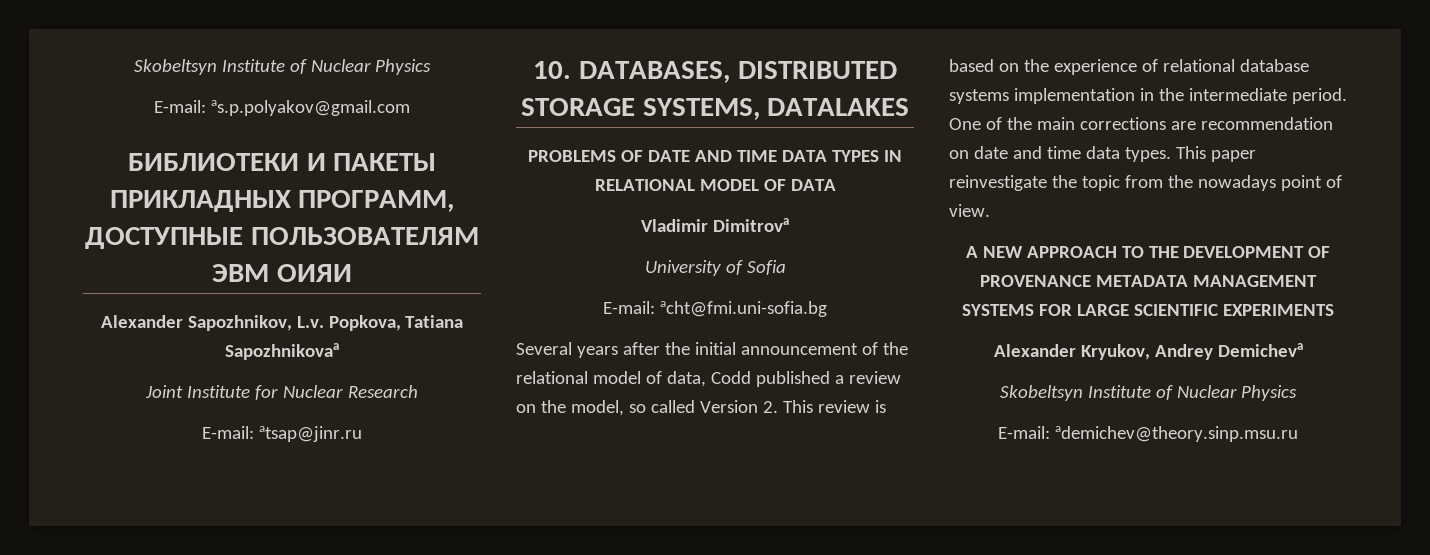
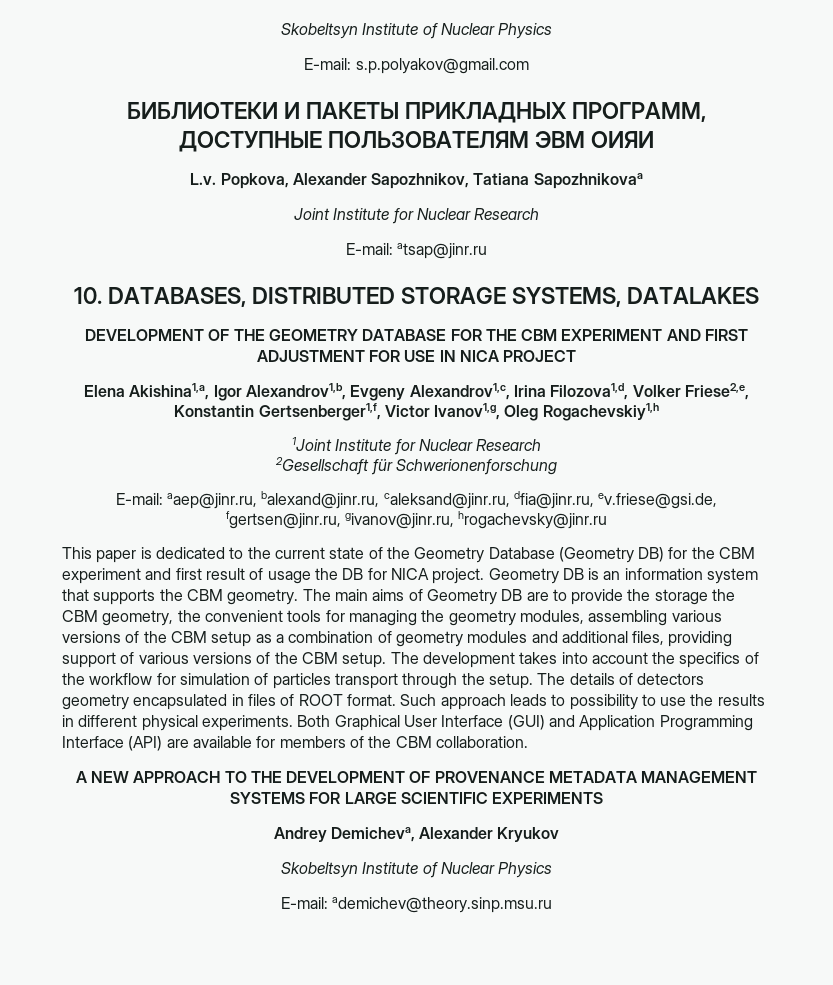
[133,59,432,75] [154,100,410,116] Skobeltsyn Institute of Nuclear Physics // E-mail: as.p.polyakov@gmail.com -> [280,23,553,39] [304,58,529,74] Skobeltsyn Institute of Nuclear Physics // E-mail: s.p.polyakov@gmail.com
[100,315,401,331] Alexander Sapozhnikov, L.v. Popkova, -> [190,173,470,189] L.v. Popkova, Alexander Sapozhnikov,
[528,150,902,162] [594,179,836,191] [641,218,789,232] [644,260,786,276] [603,301,827,317] [516,342,908,358] [516,371,901,387] [516,400,886,416] [949,59,1309,75] [949,88,1347,104] [949,117,1333,130] [949,146,1256,162] [949,175,1342,191] [949,204,990,217] PROBLEMS OF DATE AND TIME DATA TYPES IN RELATIONAL MODEL OF DATA // Vladimir Dimitrova // University of Sofia // E-mail: acht@fmi.uni-sofia.bg // Several years after the initial announcement of the relational model of data, Codd published a review on the model, so called Version 2. This review is based on the experience of relational database systems implementation in the intermediate period. One of the main corrections are recommendation on date and time data types. This paper reinvestigate the topic from the nowadays point of view. -> [84,329,749,341] [256,350,577,362] [84,383,749,401] [174,403,659,421] [291,437,542,455] [275,457,557,475] [115,491,718,509] [225,511,608,529] [62,547,756,563] [62,568,759,584] [62,589,736,605] [62,610,722,626] [62,631,733,647] [62,652,759,668] [62,673,705,689] [62,694,765,710] [62,715,753,731] [62,736,528,751] DEVELOPMENT OF THE GEOMETRY DATABASE FOR THE CBM EXPERIMENT AND FIRST ADJUSTMENT FOR USE IN NICA PROJECT // Elena Akishina1,a, Igor Alexandrov1,b, Evgeny Alexandrov1,c, Irina Filozova1,d, Volker Friese2,e, Konstantin Gertsenberger1,f, Victor Ivanov1,g, Oleg Rogachevskiy1,h // 1Joint Institute for Nuclear Research // 2Gesellschaft für Schwerionenforschung // E-mail: aaep@jinr.ru, balexand@jinr.ru, caleksand@jinr.ru, dfia@jinr.ru, ev.friese@gsi.de, fgertsen@jinr.ru, givanov@jinr.ru, hrogachevsky@jinr.ru // This paper is dedicated to the current state of the Geometry Database (Geometry DB) for the CBM experiment and first result of usage the DB for NICA project. Geometry DB is an information system that supports the CBM geometry. The main aims of Geometry DB are to provide the storage the CBM geometry, the convenient tools for managing the geometry modules, assembling various versions of the CBM setup as a combination of geometry modules and additional files, providing support of various versions of the CBM setup. The development takes into account the specifics of the workflow for simulation of particles transport through the setup. The details of detectors geometry encapsulated in files of ROOT format. Such approach leads to possibility to use the results in different physical experiments. Both Graphical User Interface (GUI) and Application Programming Interface (API) are available for members of the CBM collaboration.
[993,343,1303,360] Alexander Kryukov, Andrey Demicheva -> [273,827,560,842] Andrey Demicheva, Alexander Kryukov

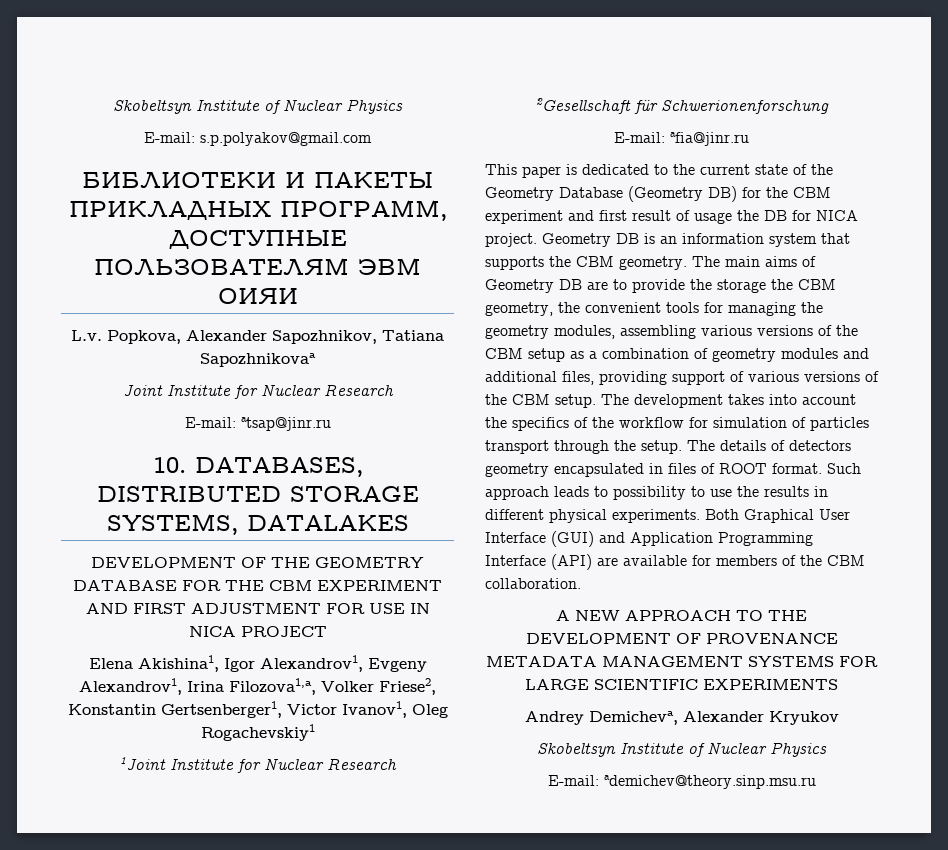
[129,383,749,401] [174,403,659,421] Akishina1,a, Igor Alexandrov1,b, Evgeny Alexandrov1,c, Irina Filozova1,d, Volker Friese2,e, Konstantin Gertsenberger1,f, Victor Ivanov1,g, Oleg Rogachevskiy1,h -> [137,655,427,672] [79,678,436,695] [67,701,448,718] [200,724,315,741] Akishina1, Igor Alexandrov1, Evgeny Alexandrov1, Irina Filozova1,a, Volker Friese2, Konstantin Gertsenberger1, Victor Ivanov1, Oleg Rogachevskiy1
[167,491,718,509] [225,511,608,529] aaep@jinr.ru, balexand@jinr.ru, caleksand@jinr.ru, dfia@jinr.ru, ev.friese@gsi.de, fgertsen@jinr.ru, givanov@jinr.ru, hrogachevsky@jinr.ru -> [670,132,749,146] afia@jinr.ru

